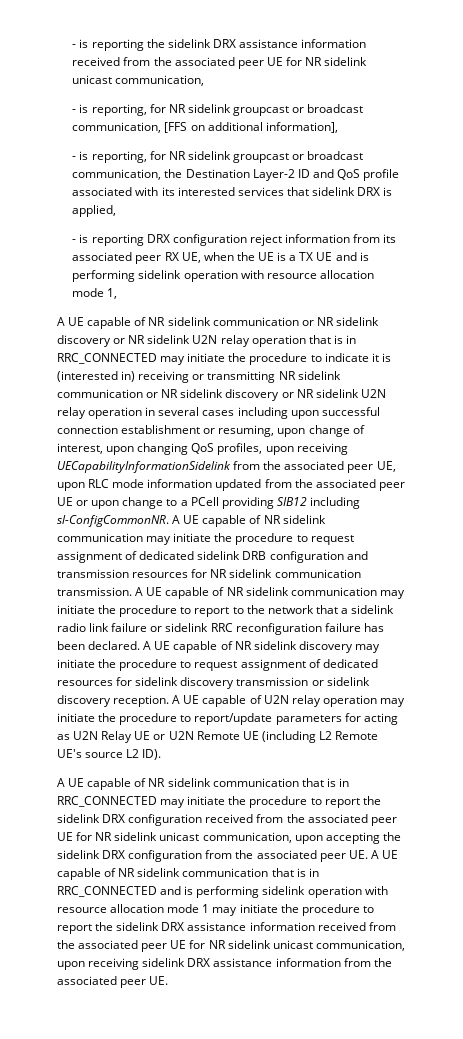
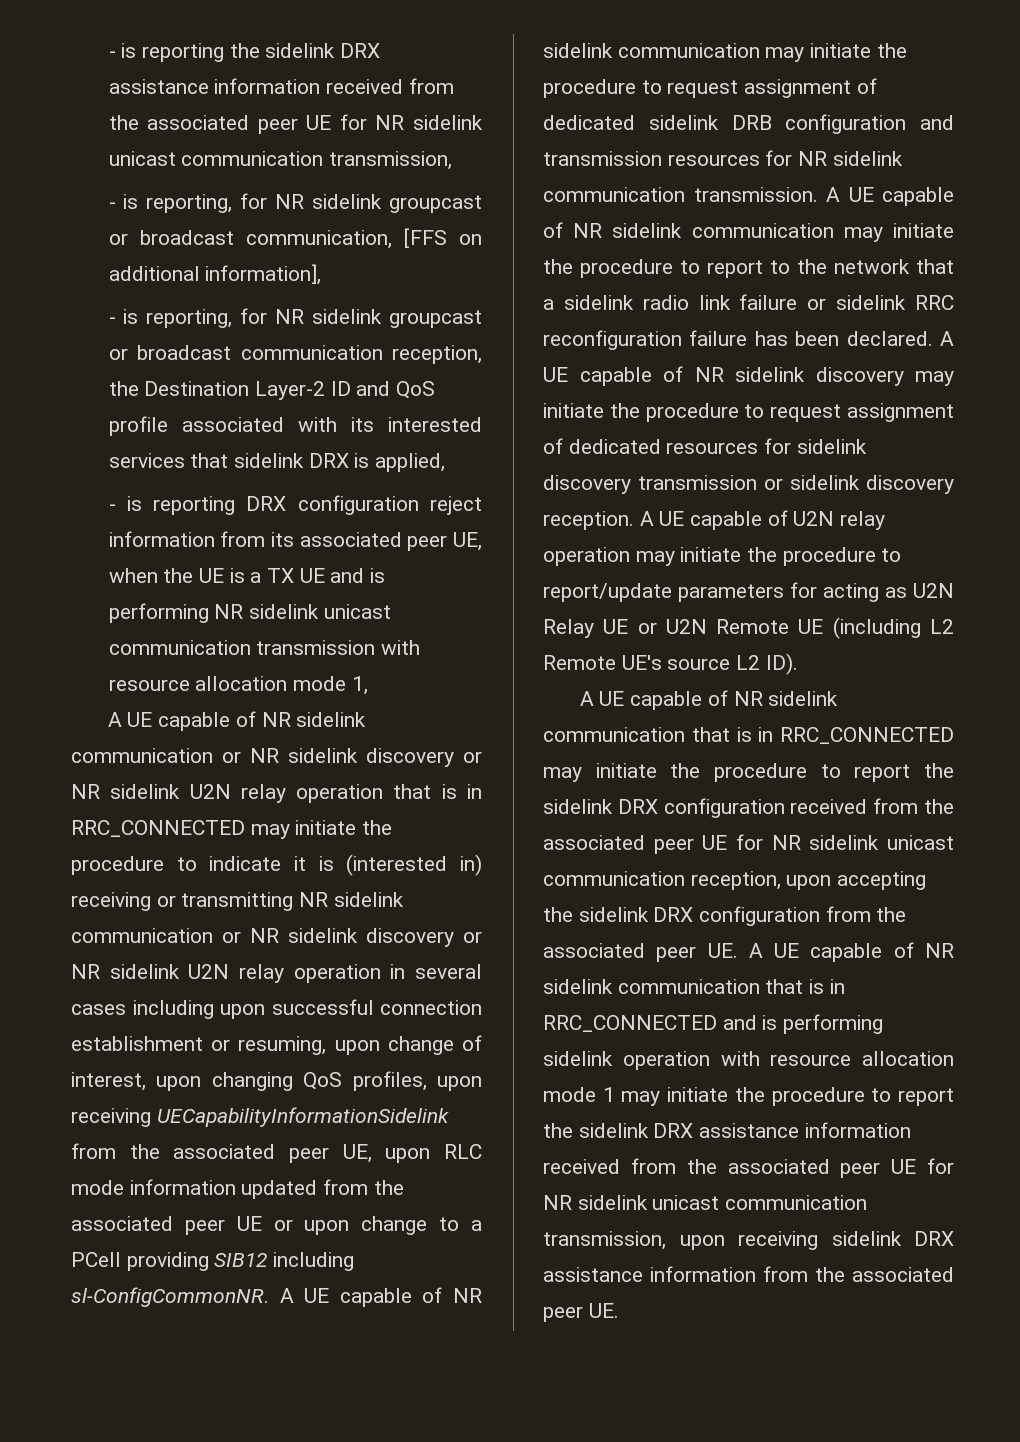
[115,75,205,86] communication, -> [181,151,452,170] communication transmission,
[72,169,162,180] communication, -> [240,345,482,364] communication reception,
[164,252,179,261] RX -> (448, 543) none
[138,270,238,282] sidelink operation -> [214,604,391,619] [108,640,376,655] NR sidelink unicast communication transmission
[202,832,292,843] communication, -> [543,871,781,890] communication reception,
[315,940,405,951] communication, -> [725,1195,868,1210] [543,1231,666,1250] communication transmission,

